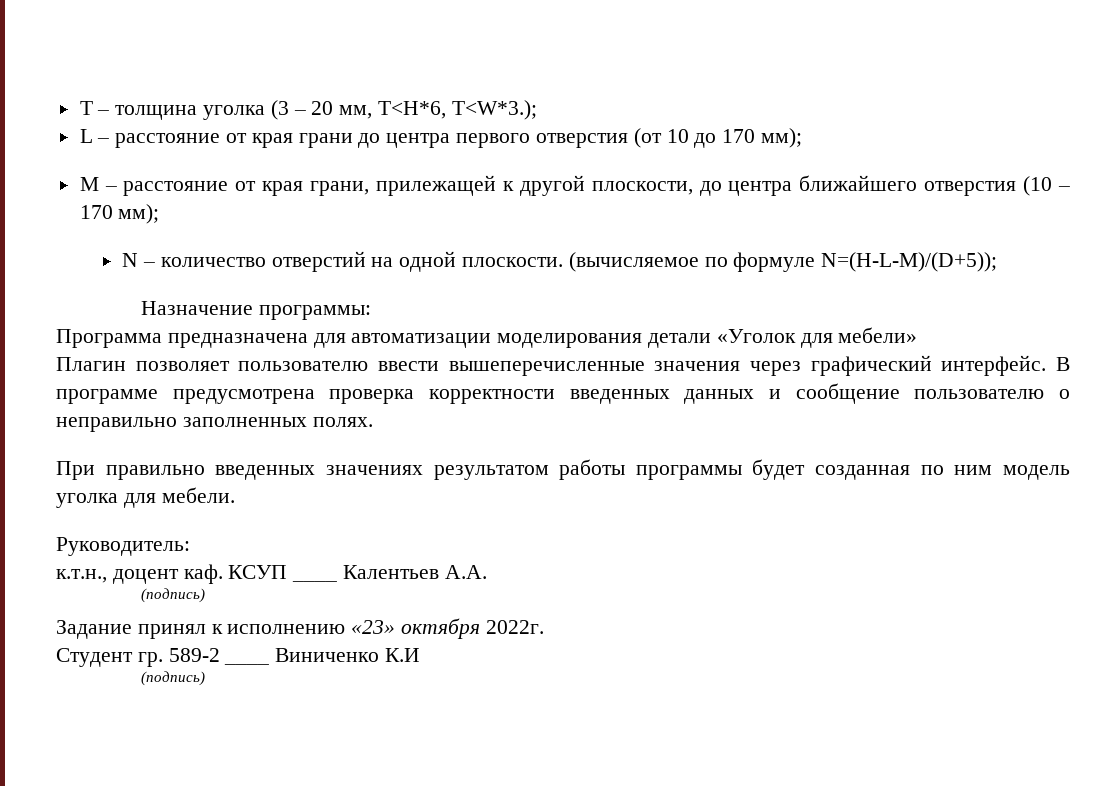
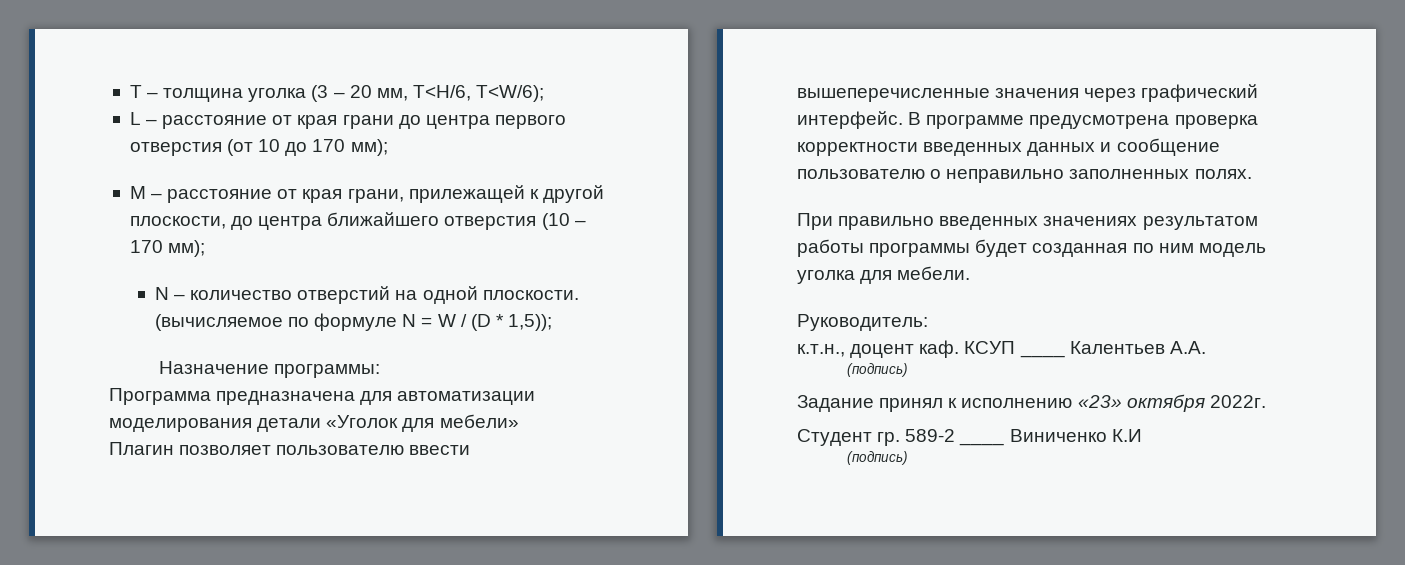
[378,100,537,120] T<H*6, T<W*3.); -> [412,85,545,102] T<H/6, T<W/6);
[821,252,998,272] N=(H-L-M)/(D+5)); -> [402,314,553,331] N = W / (D * 1,5));

